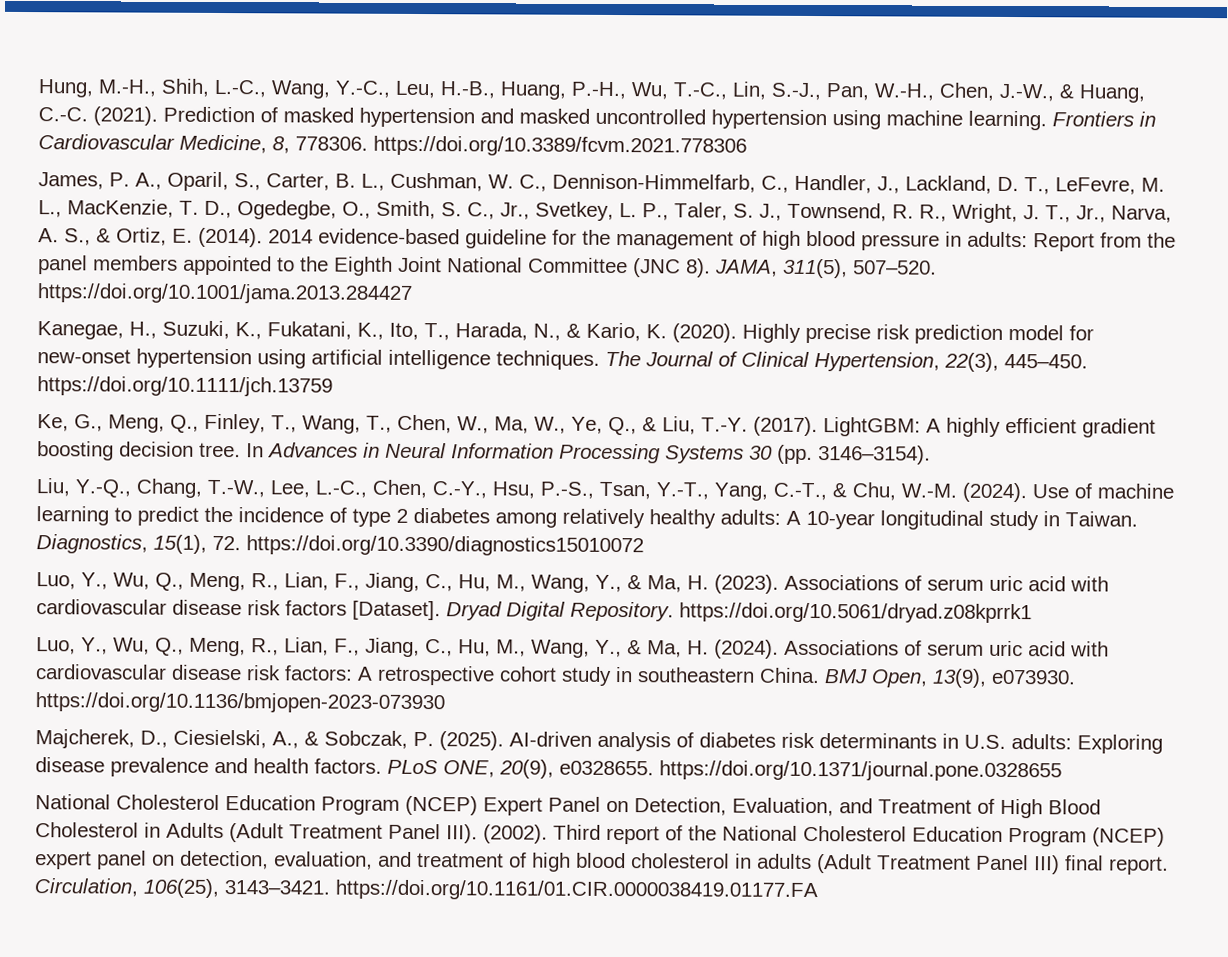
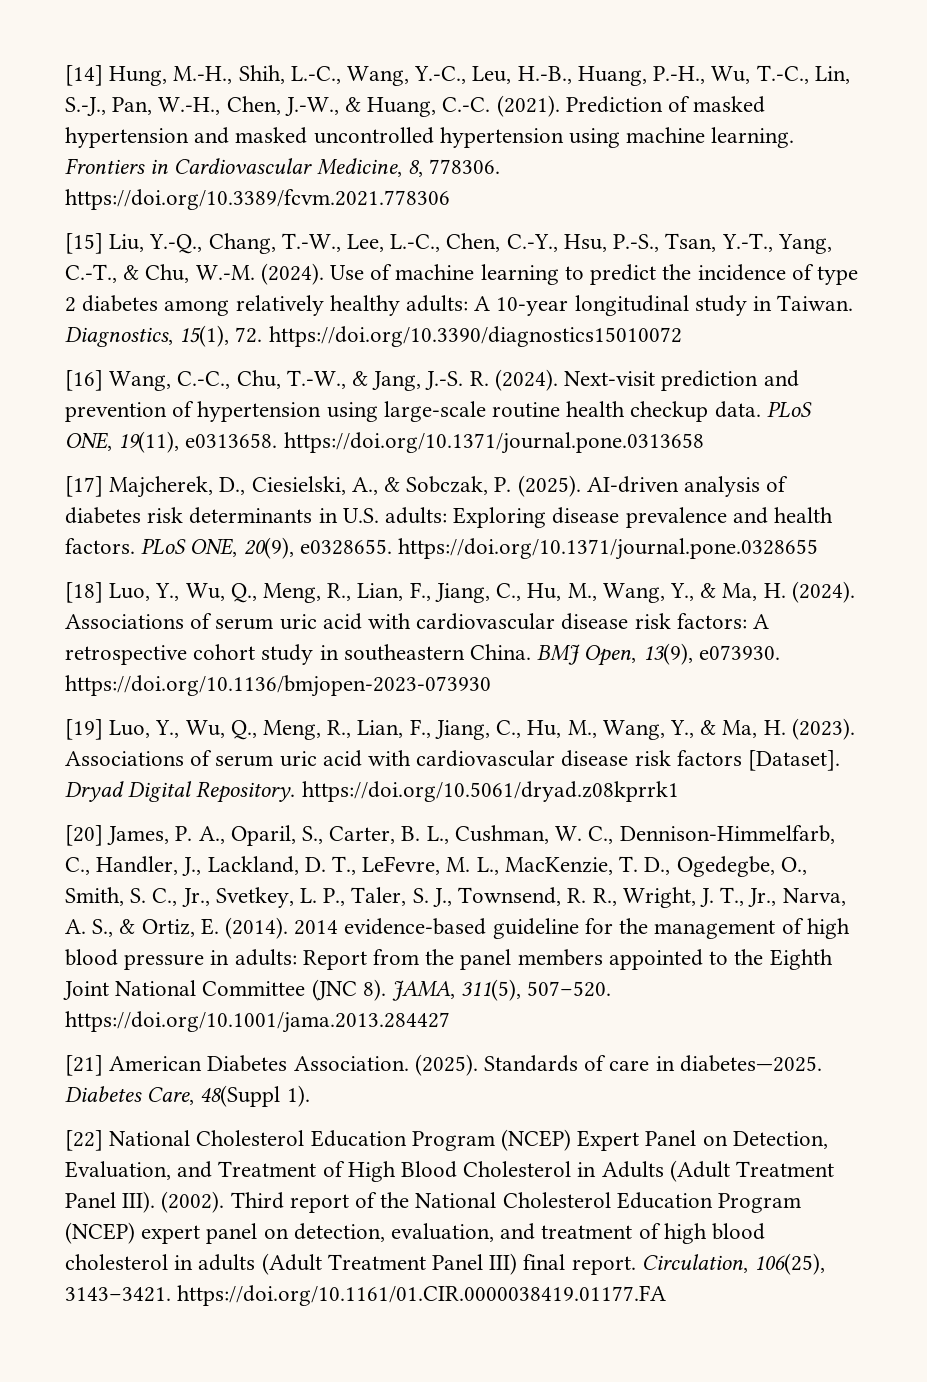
(38, 88) none -> [65,65,103,86] [14]
(747, 146) none -> [65,233,832,254] [65,263,858,285] [65,295,854,316] [65,325,682,347] [65,369,799,391] [65,401,812,422] [65,431,704,454] [65,475,789,498] [65,507,834,528] [65,537,819,560] [65,581,855,603] [65,613,770,630] [65,643,780,666] [65,675,491,697] [65,718,855,740] [65,750,841,771] [65,781,679,803] [65,825,103,846] [15] Liu, Y.-Q., Chang, T.-W., Lee, L.-C., Chen, C.-Y., Hsu, P.-S., Tsan, Y.-T., Yang, C.-T., & Chu, W.-M. (2024). Use of machine learning to predict the incidence of type 2 diabetes among relatively healthy adults: A 10-year longitudinal study in Taiwan. Diagnostics, 15(1), 72. https://doi.org/10.3390/diagnostics15010072 // [16] Wang, C.-C., Chu, T.-W., & Jang, J.-S. R. (2024). Next-visit prediction and prevention of hypertension using large-scale routine health checkup data. PLoS ONE, 19(11), e0313658. https://doi.org/10.1371/journal.pone.0313658 // [17] Majcherek, D., Ciesielski, A., & Sobczak, P. (2025). AI-driven analysis of diabetes risk determinants in U.S. adults: Exploring disease prevalence and health factors. PLoS ONE, 20(9), e0328655. https://doi.org/10.1371/journal.pone.0328655 // [18] Luo, Y., Wu, Q., Meng, R., Lian, F., Jiang, C., Hu, M., Wang, Y., & Ma, H. (2024). Associations of serum uric acid with cardiovascular disease risk factors: A retrospective cohort study in southeastern China. BMJ Open, 13(9), e073930. https://doi.org/10.1136/bmjopen-2023-073930 // [19] Luo, Y., Wu, Q., Meng, R., Lian, F., Jiang, C., Hu, M., Wang, Y., & Ma, H. (2023). Associations of serum uric acid with cardiovascular disease risk factors [Dataset]. Dryad Digital Repository. https://doi.org/10.5061/dryad.z08kprrk1 // [20]
[37,320,1094,344] [37,348,1088,372] [37,376,333,397] [37,413,1156,438] [37,441,931,465] [36,478,1174,503] [36,506,1138,531] [36,534,644,557] [36,572,1109,594] [36,599,1032,624] [36,637,1109,659] [35,664,1076,688] [35,692,445,714] [35,729,1163,754] [35,757,1062,782] Kanegae, H., Suzuki, K., Fukatani, K., Ito, T., Harada, N., & Kario, K. (2020). Highly precise risk prediction model for new-onset hypertension using artificial intelligence techniques. The Journal of Clinical Hypertension, 22(3), 445–450. https://doi.org/10.1111/jch.13759 // Ke, G., Meng, Q., Finley, T., Wang, T., Chen, W., Ma, W., Ye, Q., & Liu, T.-Y. (2017). LightGBM: A highly efficient gradient boosting decision tree. In Advances in Neural Information Processing Systems 30 (pp. 3146–3154). // Liu, Y.-Q., Chang, T.-W., Lee, L.-C., Chen, C.-Y., Hsu, P.-S., Tsan, Y.-T., Yang, C.-T., & Chu, W.-M. (2024). Use of machine learning to predict the incidence of type 2 diabetes among relatively healthy adults: A 10-year longitudinal study in Taiwan. Diagnostics, 15(1), 72. https://doi.org/10.3390/diagnostics15010072 // Luo, Y., Wu, Q., Meng, R., Lian, F., Jiang, C., Hu, M., Wang, Y., & Ma, H. (2023). Associations of serum uric acid with cardiovascular disease risk factors [Dataset]. Dryad Digital Repository. https://doi.org/10.5061/dryad.z08kprrk1 // Luo, Y., Wu, Q., Meng, R., Lian, F., Jiang, C., Hu, M., Wang, Y., & Ma, H. (2024). Associations of serum uric acid with cardiovascular disease risk factors: A retrospective cohort study in southeastern China. BMJ Open, 13(9), e073930. https://doi.org/10.1136/bmjopen-2023-073930 // Majcherek, D., Ciesielski, A., & Sobczak, P. (2025). AI-driven analysis of diabetes risk determinants in U.S. adults: Exploring disease prevalence and health factors. PLoS ONE, 20(9), e0328655. https://doi.org/10.1371/journal.pone.0328655 // -> [65,1054,822,1076] [65,1085,310,1107] [65,1130,103,1151] [21] American Diabetes Association. (2025). Standards of care in diabetes—2025. Diabetes Care, 48(Suppl 1). // [22]

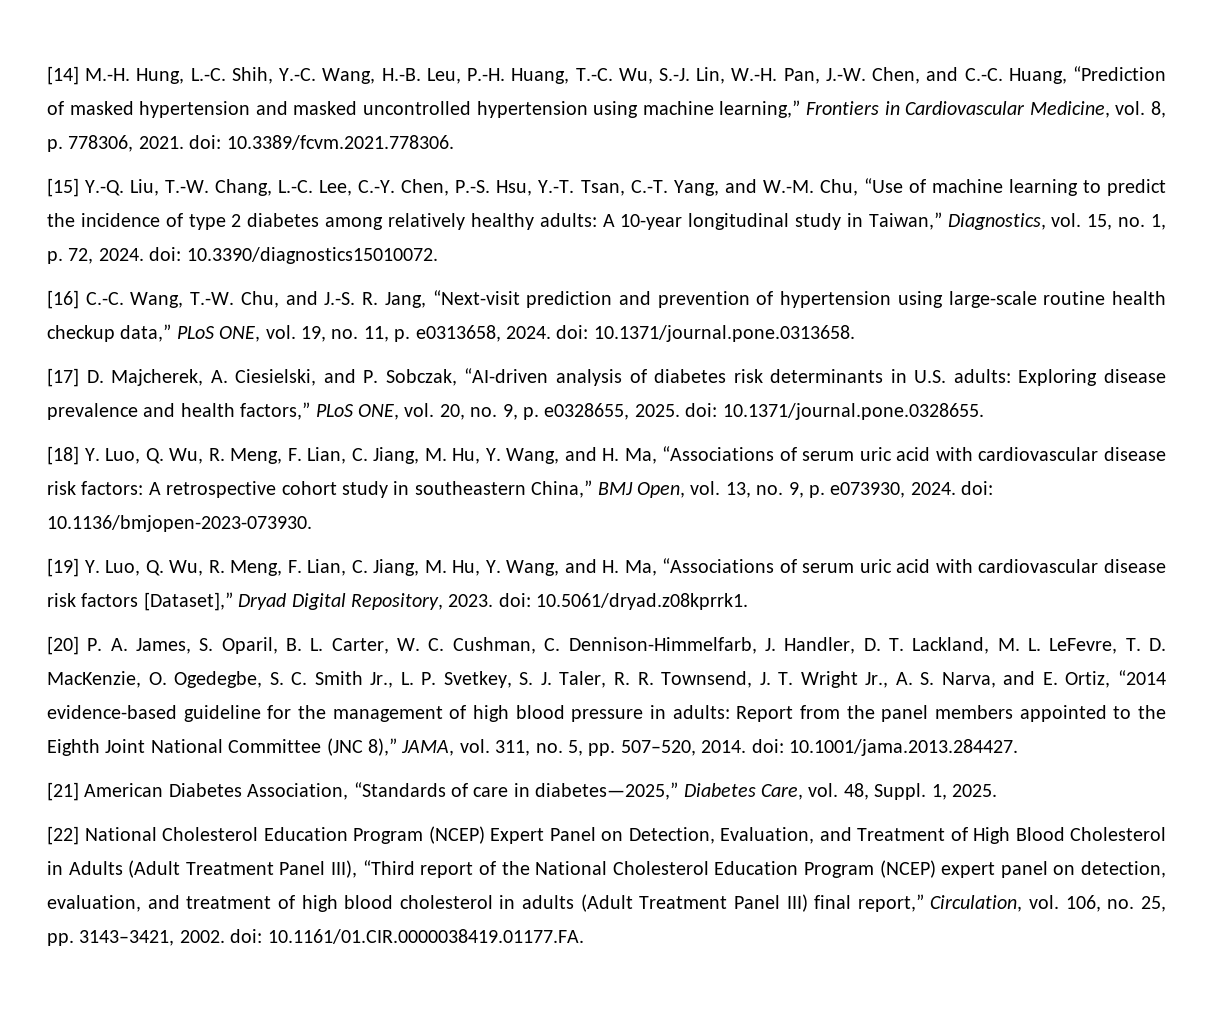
[109,65,850,86] [65,95,663,117] Hung, M.-H., Shih, L.-C., Wang, Y.-C., Leu, H.-B., Huang, P.-H., Wu, T.-C., Lin, S.-J., Pan, W.-H., Chen, J.-W., & Huang, C.-C. (2021). Prediction -> [85,66,1167,84] M.-H. Hung, L.-C. Shih, Y.-C. Wang, H.-B. Leu, P.-H. Huang, T.-C. Wu, S.-J. Lin, W.-H. Pan, J.-W. Chen, and C.-C. Huang, “Prediction
[711,127,795,148] learning. -> [719,100,801,118] learning,”
[407,159,501,177] [65,189,450,210] [65,233,832,254] [65,263,365,285] 8, 778306. https://doi.org/10.3389/fcvm.2021.778306 // [15] Liu, Y.-Q., Chang, T.-W., Lee, L.-C., Chen, C.-Y., Hsu, P.-S., Tsan, Y.-T., Yang, C.-T., & Chu, W.-M. (2024). Use -> [1115,101,1166,118] [47,135,454,152] [47,178,903,197] vol. 8, p. 778306, 2021. doi: 10.3389/fcvm.2021.778306. // [15] Y.-Q. Liu, T.-W. Chang, L.-C. Lee, C.-Y. Chen, P.-S. Hsu, Y.-T. Tsan, C.-T. Yang, and W.-M. Chu, “Use
[777,295,854,311] [65,325,682,347] [65,369,656,391] Taiwan. Diagnostics, 15(1), 72. https://doi.org/10.3390/diagnostics15010072 // [16] Wang, C.-C., Chu, T.-W., & Jang, J.-S. R. (2024). Next-visit -> [868,212,1166,230] [47,247,438,264] [47,290,520,309] Taiwan,” Diagnostics, vol. 15, no. 1, p. 72, 2024. doi: 10.3390/diagnostics15010072. // [16] C.-C. Wang, T.-W. Chu, and J.-S. R. Jang, “Next-visit
[714,401,812,418] [65,431,704,454] [65,475,679,498] data. PLoS ONE, 19(11), e0313658. https://doi.org/10.1371/journal.pone.0313658 // [17] Majcherek, D., Ciesielski, A., & Sobczak, P. (2025). AI-driven -> [120,324,855,342] [47,368,549,387] data,” PLoS ONE, vol. 19, no. 11, p. e0313658, 2024. doi: 10.1371/journal.pone.0313658. // [17] D. Majcherek, A. Ciesielski, and P. Sobczak, “AI-driven
[65,537,819,560] [65,581,855,603] [65,614,184,629] factors. PLoS ONE, 20(9), e0328655. https://doi.org/10.1371/journal.pone.0328655 // [18] Luo, Y., Wu, Q., Meng, R., Lian, F., Jiang, C., Hu, M., Wang, Y., & Ma, H. (2024). Associations -> [240,402,984,420] [47,446,775,465] factors,” PLoS ONE, vol. 20, no. 9, p. e0328655, 2025. doi: 10.1371/journal.pone.0328655. // [18] Y. Luo, Q. Wu, R. Meng, F. Lian, C. Jiang, M. Hu, Y. Wang, and H. Ma, “Associations
[470,644,532,660] China. -> [531,480,593,498] China,”
[642,643,780,665] [65,675,491,697] [65,718,855,740] [65,751,184,766] 13(9), e073930. https://doi.org/10.1136/bmjopen-2023-073930 // [19] Luo, Y., Wu, Q., Meng, R., Lian, F., Jiang, C., Hu, M., Wang, Y., & Ma, H. (2023). Associations -> [690,481,994,498] [47,515,312,532] [47,558,775,577] vol. 13, no. 9, p. e073930, 2024. doi: 10.1136/bmjopen-2023-073930. // [19] Y. Luo, Q. Wu, R. Meng, F. Lian, C. Jiang, M. Hu, Y. Wang, and H. Ma, “Associations
[748,750,841,771] [Dataset]. -> [143,592,233,611] [Dataset],”
[196,781,679,803] [65,825,835,846] [65,856,807,877] [65,887,846,908] [65,917,339,939] Repository. https://doi.org/10.5061/dryad.z08kprrk1 // [20] James, P. A., Oparil, S., Carter, B. L., Cushman, W. C., Dennison-Himmelfarb, C., Handler, J., Lackland, D. T., LeFevre, M. L., MacKenzie, T. D., Ogedegbe, O., Smith, S. C., Jr., Svetkey, L. P., Taler, S. J., Townsend, R. R., Wright, J. T., Jr., Narva, A. S., & Ortiz, E. (2014). 2014 -> [351,593,749,610] [47,636,1166,655] [47,670,1166,688] Repository, 2023. doi: 10.5061/dryad.z08kprrk1. // [20] P. A. James, S. Oparil, B. L. Carter, W. C. Cushman, C. Dennison-Himmelfarb, J. Handler, D. T. Lackland, M. L. LeFevre, T. D. MacKenzie, O. Ogedegbe, S. C. Smith Jr., L. P. Svetkey, S. J. Taler, R. R. Townsend, J. T. Wright Jr., A. S. Narva, and E. Ortiz, “2014
[362,979,612,1001] [65,1011,450,1033] 8). JAMA, 311(5), 507–520. https://doi.org/10.1001/jama.2013.284427 -> [368,738,1018,756] 8),” JAMA, vol. 311, no. 5, pp. 507–520, 2014. doi: 10.1001/jama.2013.284427.
[293,1054,579,1076] Association. (2025). Standards -> [247,782,446,800] Association, “Standards
[679,1055,822,1072] diabetes—2025. -> [535,782,679,800] diabetes—2025,”
[200,1085,310,1107] 48(Suppl 1). -> [808,783,997,800] vol. 48, Suppl. 1, 2025.
[122,1191,284,1213] III). (2002). Third -> [331,860,415,878] III), “Third
[571,1253,826,1275] [65,1285,667,1306] report. Circulation, 106(25), 3143–3421. https://doi.org/10.1161/01.CIR.0000038419.01177.FA -> [857,894,1166,912] [47,929,584,946] report,” Circulation, vol. 106, no. 25, pp. 3143–3421, 2002. doi: 10.1161/01.CIR.0000038419.01177.FA.

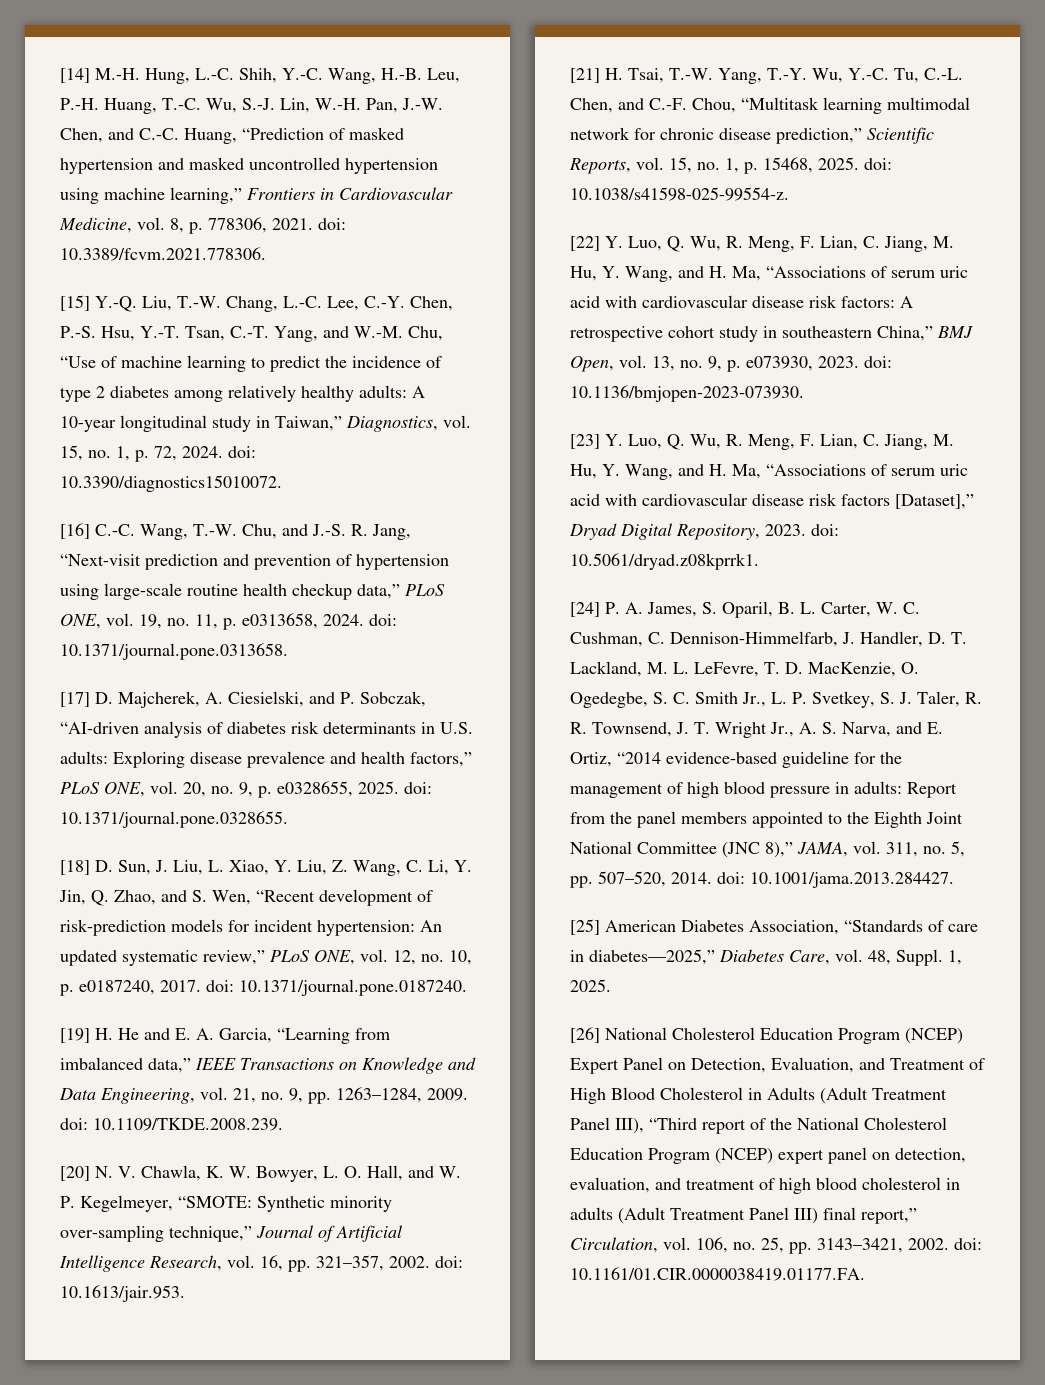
(79, 455) none -> [95,860,472,876] [59,889,433,906] [60,919,442,936] [60,949,472,966] [60,979,467,996] [60,1028,390,1044] [60,1057,476,1074] [59,1087,468,1104] [60,1118,283,1131] [60,1165,461,1182] [60,1195,392,1212] [60,1225,403,1242] [59,1255,463,1272] [60,1285,185,1302] [570,68,963,84] [570,97,970,114] [570,127,934,144] [569,157,892,174] [570,187,789,201] [570,236,600,251] D. Sun, J. Liu, L. Xiao, Y. Liu, Z. Wang, C. Li, Y. Jin, Q. Zhao, and S. Wen, “Recent development of risk-prediction models for incident hypertension: An updated systematic review,” PLoS ONE, vol. 12, no. 10, p. e0187240, 2017. doi: 10.1371/journal.pone.0187240. // [19] H. He and E. A. Garcia, “Learning from imbalanced data,” IEEE Transactions on Knowledge and Data Engineering, vol. 21, no. 9, pp. 1263–1284, 2009. doi: 10.1109/TKDE.2008.239. // [20] N. V. Chawla, K. W. Bowyer, L. O. Hall, and W. P. Kegelmeyer, “SMOTE: Synthetic minority over-sampling technique,” Journal of Artificial Intelligence Research, vol. 16, pp. 321–357, 2002. doi: 10.1613/jair.953. // [21] H. Tsai, T.-W. Yang, T.-Y. Wu, Y.-C. Tu, C.-L. Chen, and C.-F. Chou, “Multitask learning multimodal network for chronic disease prediction,” Scientific Reports, vol. 15, no. 1, p. 15468, 2025. doi: 10.1038/s41598-025-99554-z. // [22]
[910,482,956,495] 2024. -> [818,356,859,368] 2023.
[47,558,79,577] [19] -> [570,434,600,449] [23]
[47,636,79,655] [20] -> [570,602,600,617] [24]
[47,782,79,801] [21] -> [570,919,600,935] [25]
[47,826,79,845] [22] -> [570,1027,600,1043] [26]

